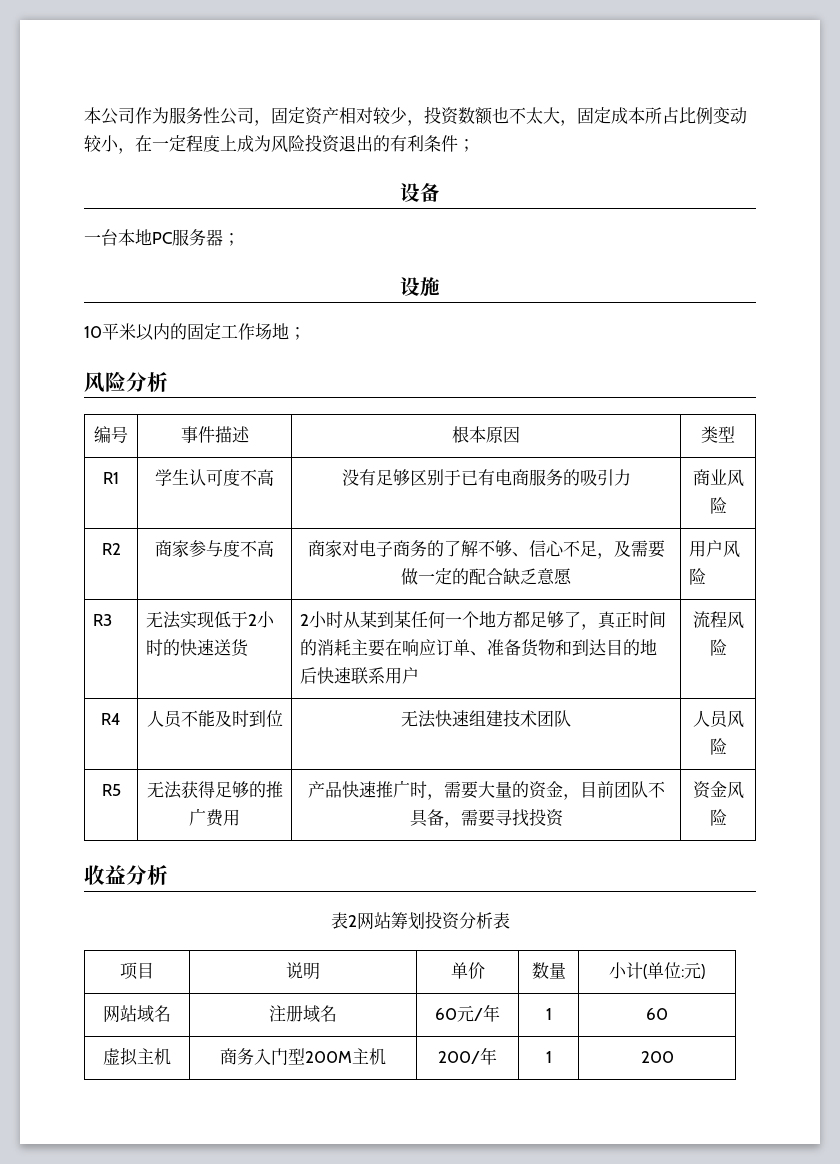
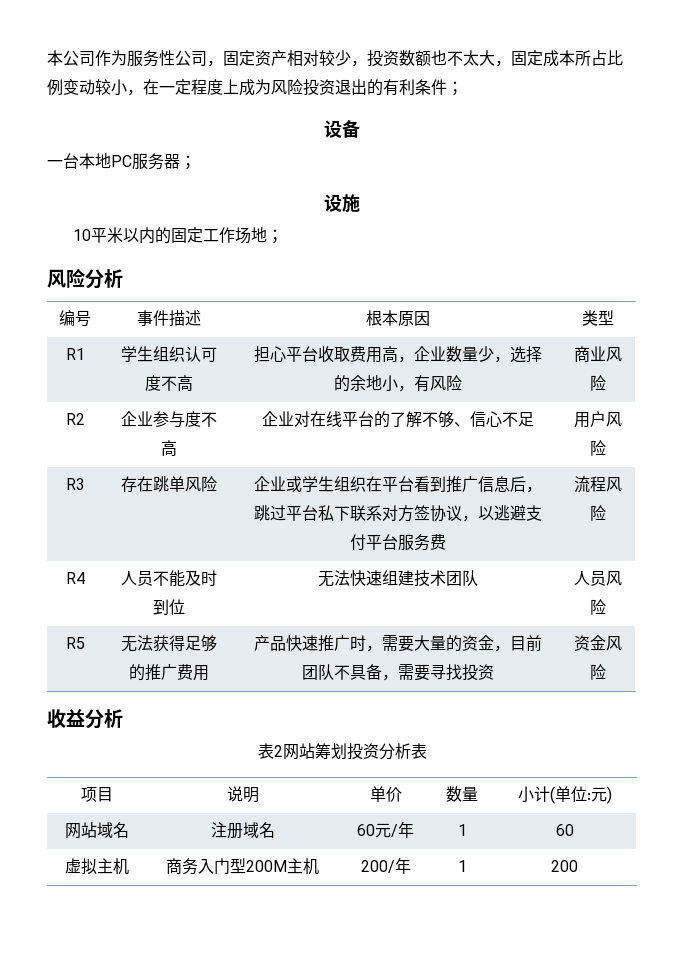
(189, 477) none -> [152,346,185,362] 组织
[341,469,631,486] 没有足够区别于已有电商服务的吸引力 -> [253,346,542,363] [333,375,462,392] 担心平台收取费用高，企业数量少，选择的余地小，有风险
[155,540,189,558] 商家 -> [120,411,153,427] 企业
[307,540,427,558] 商家对电子商务 -> [261,411,374,427] 企业对在线平台
[596,540,665,559] [401,568,572,585] [689,540,741,558] [689,568,707,585] [93,614,113,626] [146,611,276,629] [146,639,250,657] [300,611,667,630] [300,639,658,657] [300,667,420,684] ，及需要做一定的配合缺乏意愿 | 用户风险 // R3 | 无法实现低于2小时的快速送货 | 2小时从某到某任何一个地方都足够了，真正时间的消耗主要在响应订单、准备货物和到达目的地后快速联系用户 -> [574,411,622,428] [590,440,606,456] [65,478,85,490] [120,476,217,492] [253,476,542,493] [253,505,542,522] [349,534,446,551] | 用户风险 // R3 | 存在跳单风险 | 企业或学生组织在平台看到推广信息后，跳过平台私下联系对方签协议，以逃避支付平台服务费

